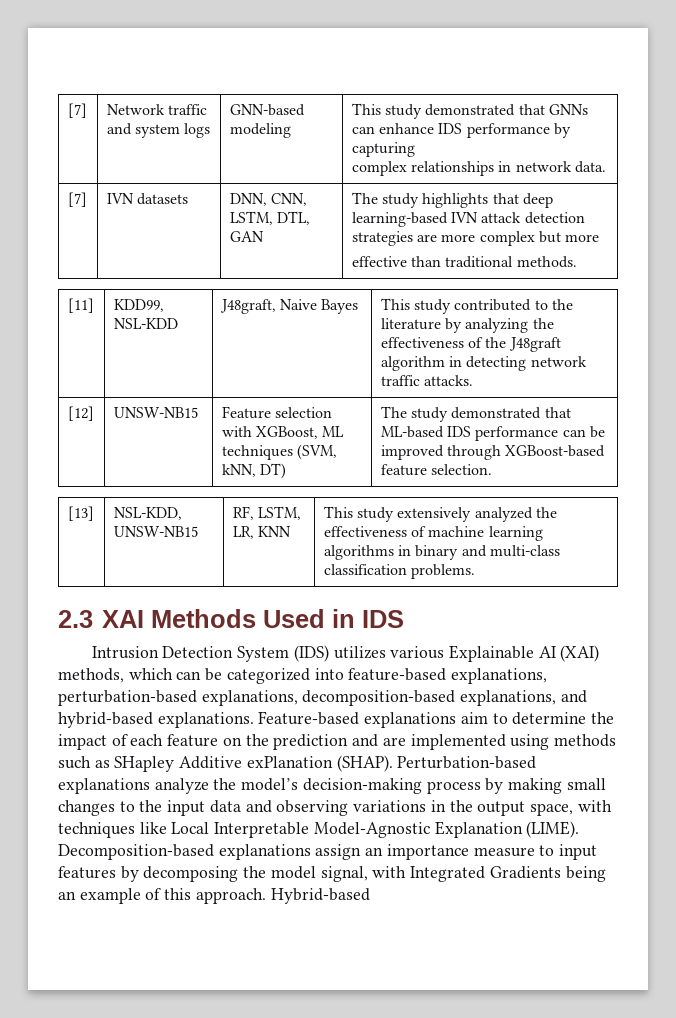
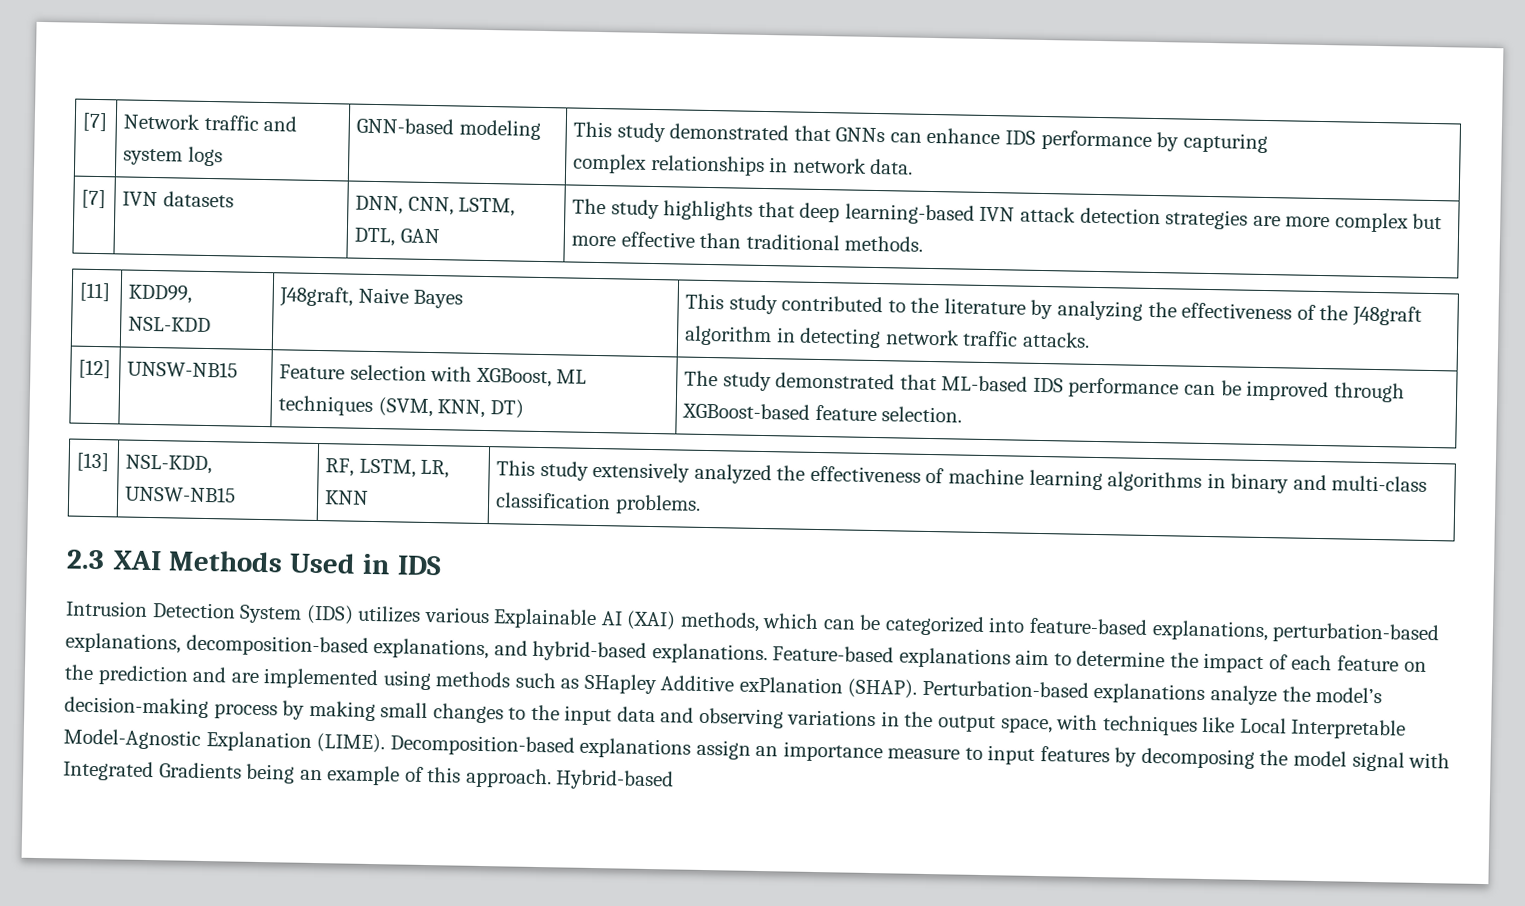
(600, 238) // -> (617, 241) none
[221,464,256,477] kNN, -> [437,399,486,419] KNN,
[320,866,368,882] signal, -> [1351,751,1405,772] signal

